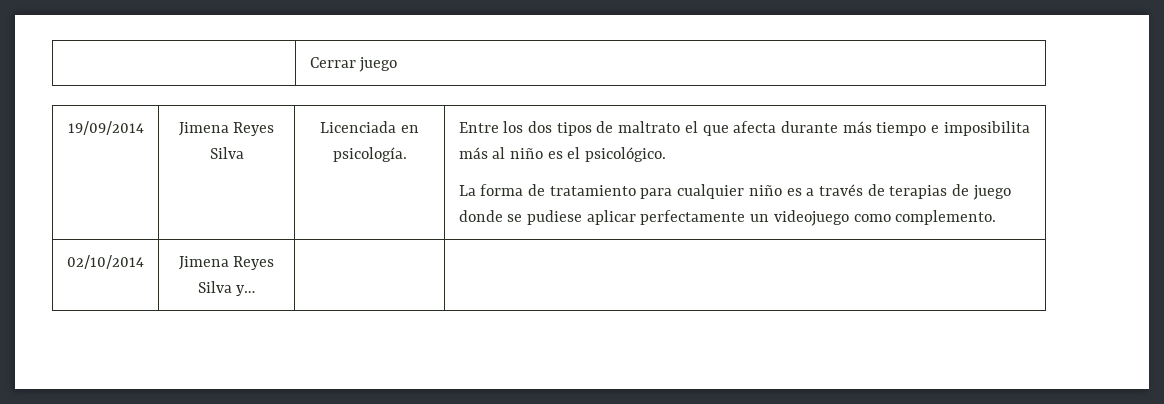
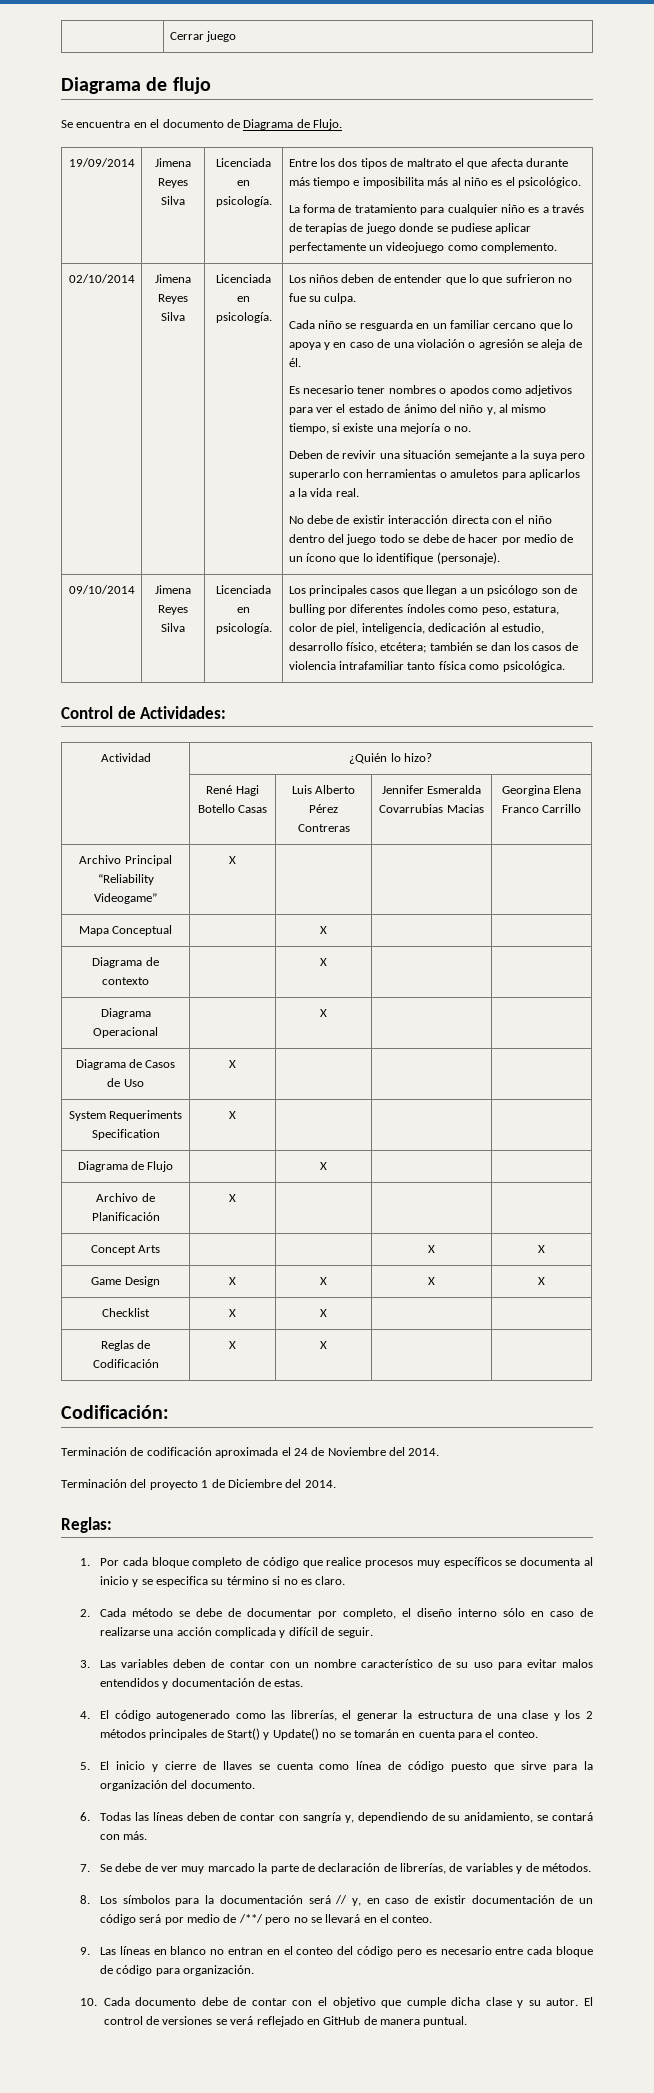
(398, 64) none -> [61,77,211,94] [61,119,342,130] // Diagrama de flujo // Se encuentra en el documento de Diagrama de Flujo.
[236,285,256,296] y… | | -> [216,274,271,283] [237,296,250,302] [215,312,272,323] [288,274,573,285] [288,293,357,304] [288,320,574,331] [288,339,582,350] [288,358,301,367] [288,385,573,396] [288,404,547,415] [288,423,471,434] [288,450,586,461] [288,469,580,480] [288,488,359,497] [288,515,552,524] [288,534,574,545] [288,552,500,564] [68,585,135,594] [155,585,191,594] [158,605,188,615] [161,623,185,632] [216,585,271,594] [237,607,250,613] [215,623,272,634] [288,585,578,596] [288,604,559,615] [288,623,544,634] [288,642,578,653] [288,661,565,672] [61,706,227,719] [100,753,151,762] [349,753,432,764] [206,785,259,796] [197,804,268,813] [291,785,356,794] [309,804,338,813] [297,824,350,832] [381,785,482,794] [379,804,484,813] [501,785,582,796] [501,804,582,813] [79,855,172,866] [97,874,154,885] [94,893,157,904] [229,856,236,864] [78,925,173,936] [320,926,327,934] [92,957,159,968] [102,977,149,985] [320,958,327,966] [100,1008,151,1019] [93,1027,158,1038] [320,1009,327,1017] [75,1059,176,1070] [107,1078,144,1087] [229,1060,236,1068] [68,1110,183,1121] [91,1129,160,1140] [229,1111,236,1119] [77,1161,174,1172] [320,1162,327,1170] [96,1193,155,1202] [91,1212,160,1221] [229,1194,236,1202] [90,1245,161,1255] [428,1245,435,1253] [538,1245,545,1253] [91,1276,160,1287] [229,1277,236,1285] [320,1277,327,1285] [428,1277,435,1285] [538,1277,545,1285] [102,1308,150,1317] [229,1309,236,1317] [320,1309,327,1317] [100,1340,151,1351] [92,1359,159,1368] [229,1341,236,1349] [320,1341,327,1349] [61,1405,169,1419] [61,1447,440,1458] [61,1479,336,1490] [61,1517,112,1533] [80,1557,593,1568] [99,1576,346,1587] [80,1608,593,1619] [99,1627,373,1638] [80,1659,594,1670] [99,1678,304,1689] [80,1710,593,1721] [99,1728,538,1740] [80,1761,593,1772] [99,1780,255,1791] [80,1812,594,1823] [99,1831,148,1840] [80,1863,591,1874] [80,1895,593,1906] [99,1914,433,1925] [80,1946,593,1957] [99,1965,255,1976] [80,1997,593,2008] [103,2016,468,2027] | Licenciada en psicología. | Los niños deben de entender que lo que sufrieron no fue su culpa. // Cada niño se resguarda en un familiar cercano que lo apoya y en caso de una violación o agresión se aleja de él. // Es necesario tener nombres o apodos como adjetivos para ver el estado de ánimo del niño y, al mismo tiempo, si existe una mejoría o no. // Deben de revivir una situación semejante a la suya pero superarlo con herramientas o amuletos para aplicarlos a la vida real. // No debe de existir interacción directa con el niño dentro del juego todo se debe de hacer por medio de un ícono que lo identifique (personaje). // 09/10/2014 | Jimena Reyes Silva | Licenciada en psicología. | Los principales casos que llegan a un psicólogo son de bulling por diferentes índoles como peso, estatura, color de piel, inteligencia, dedicación al estudio, desarrollo físico, etcétera; también se dan los casos de violencia intrafamiliar tanto física como psicológica. // Control de Actividades: // Actividad | ¿Quién lo hizo? // | René Hagi Botello Casas | Luis Alberto Pérez Contreras | Jennifer Esmeralda Covarrubias Macias | Georgina Elena Franco Carrillo // Archivo Principal “Reliability Videogame” | X | | | // Mapa Conceptual | | X | | // Diagrama de contexto | | X | | // Diagrama Operacional | | X | | // Diagrama de Casos de Uso | X | | | // System Requeriments Specification | X | | | // Diagrama de Flujo | | X | | // Archivo de Planificación | X | | | // Concept Arts | | | X | X // Game Design | X | X | X | X // Checklist | X | X | | // Reglas de Codificación | X | X | | // Codificación: // Terminación de codificación aproximada el 24 de Noviembre del 2014. // Terminación del proyecto 1 de Diciembre del 2014. // Reglas: // 1. Por cada bloque completo de código que realice procesos muy específicos se documenta al inicio y se especifica su término si no es claro. // 2. Cada método se debe de documentar por completo, el diseño interno sólo en caso de realizarse una acción complicada y difícil de seguir. // 3. Las variables deben de contar con un nombre característico de su uso para evitar malos entendidos y documentación de estas. // 4. El código autogenerado como las librerías, el generar la estructura de una clase y los 2 métodos principales de Start() y Update() no se tomarán en cuenta para el conteo. // 5. El inicio y cierre de llaves se cuenta como línea de código puesto que sirve para la organización del documento. // 6. Todas las líneas deben de contar con sangría y, dependiendo de su anidamiento, se contará con más. // 7. Se debe de ver muy marcado la parte de declaración de librerías, de variables y de métodos. // 8. Los símbolos para la documentación será // y, en caso de existir documentación de un código será por medio de /**/ pero no se llevará en el conteo. // 9. Las líneas en blanco no entran en el conteo del código pero es necesario entre cada bloque de código para organización. // 10. Cada documento debe de contar con el objetivo que cumple dicha clase y su autor. El control de versiones se verá reflejado en GitHub de manera puntual.

